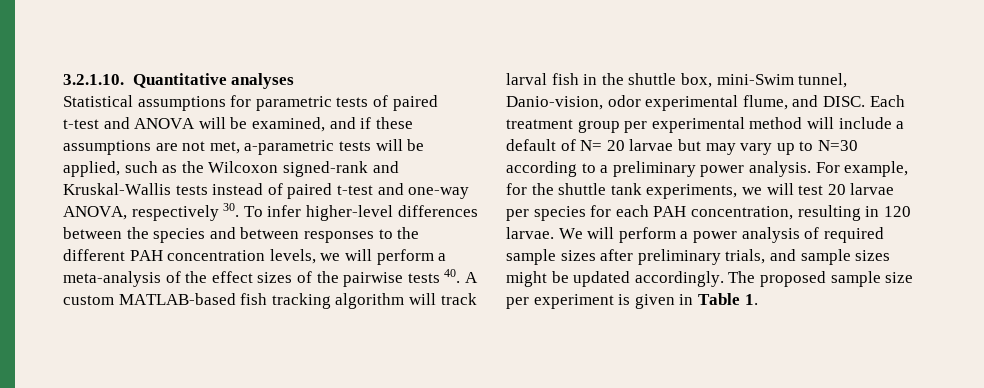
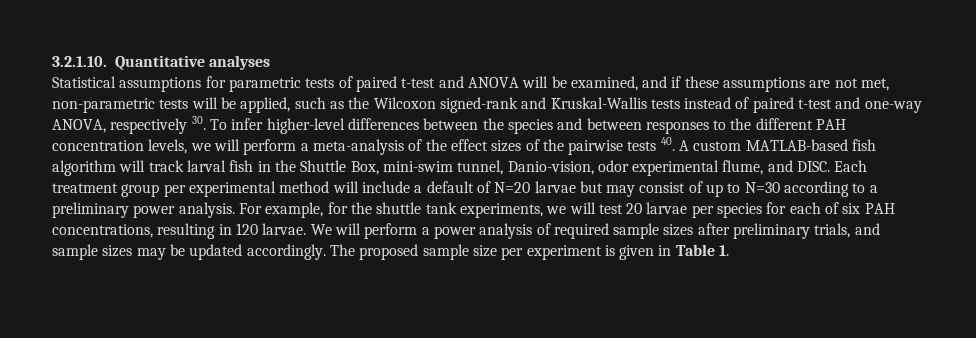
[244,140,335,155] a-parametric -> [52,98,155,113] non-parametric
[271,293,331,309] tracking -> (877, 145) none
[628,73,794,88] shuttle box, mini-Swim -> [300,160,453,175] Shuttle Box, mini-swim
[580,140,625,151] N= 20 -> [494,182,531,193] N=20
[740,143,773,155] vary -> [639,181,703,193] consist of
[653,206,793,220] PAH concentration, -> [825,202,895,214] [52,224,153,238] of six PAH concentrations,
[506,271,547,287] might -> [136,248,166,260] may

